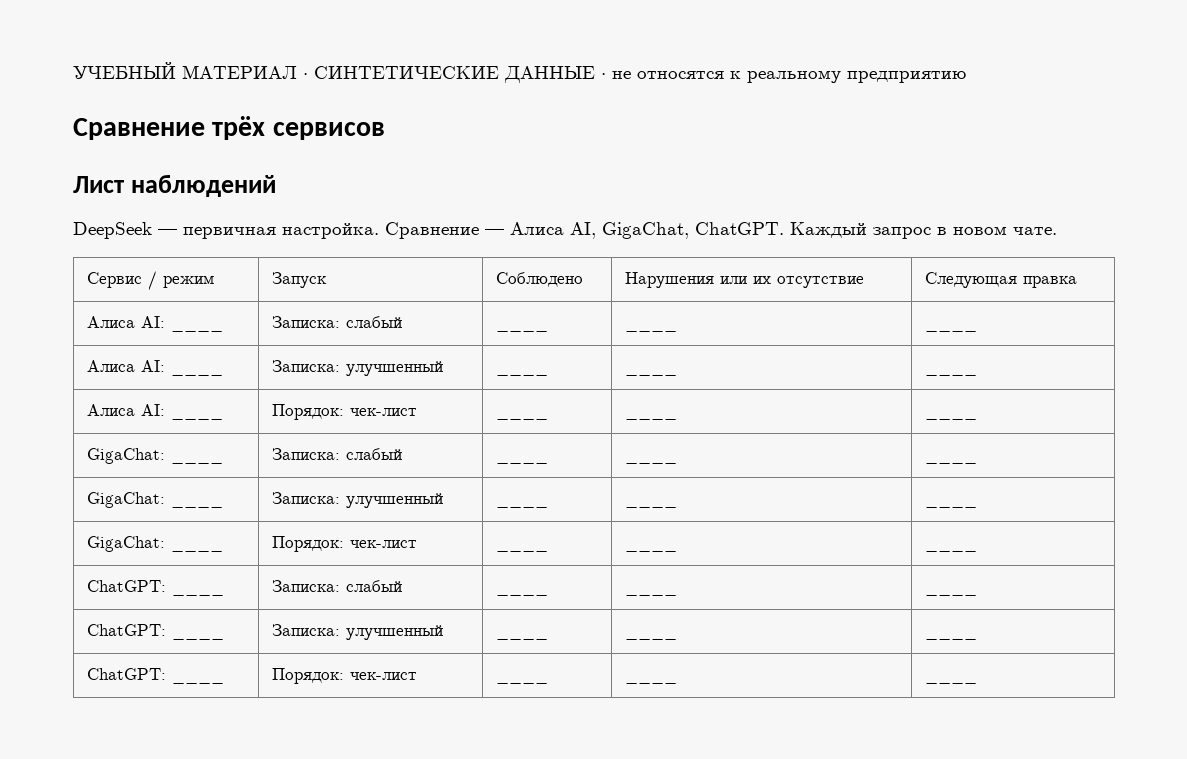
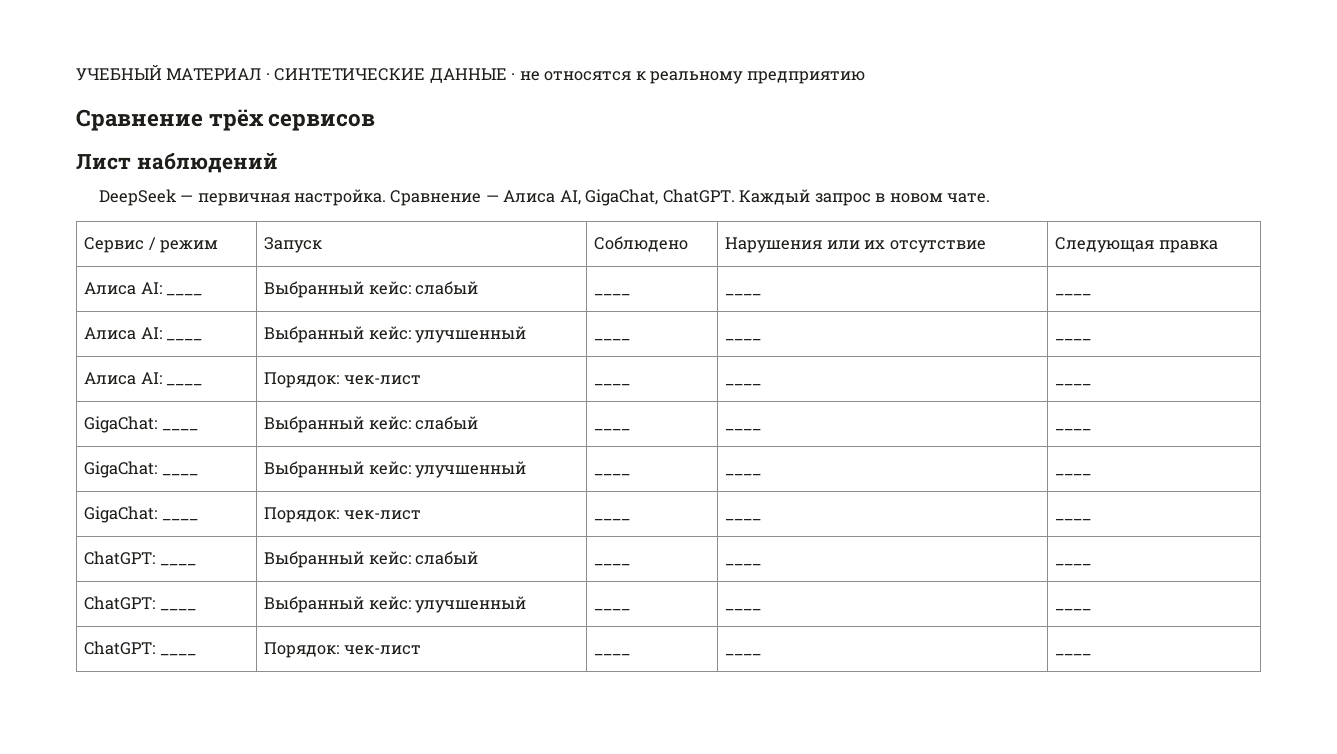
[271,316,340,328] Записка: -> [264,281,411,298] Выбранный кейс:
[271,360,340,372] Записка: -> [264,326,411,343] Выбранный кейс:
[271,448,340,460] Записка: -> [264,416,411,433] Выбранный кейс:
[271,492,340,504] Записка: -> [264,461,411,478] Выбранный кейс:
[271,580,340,592] Записка: -> [264,551,411,568] Выбранный кейс:
[271,624,340,636] Записка: -> [264,596,411,613] Выбранный кейс:

